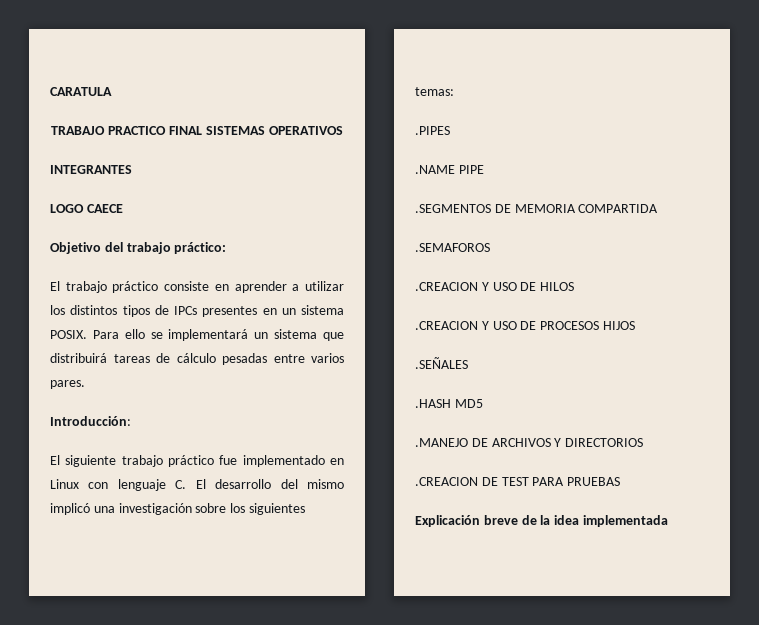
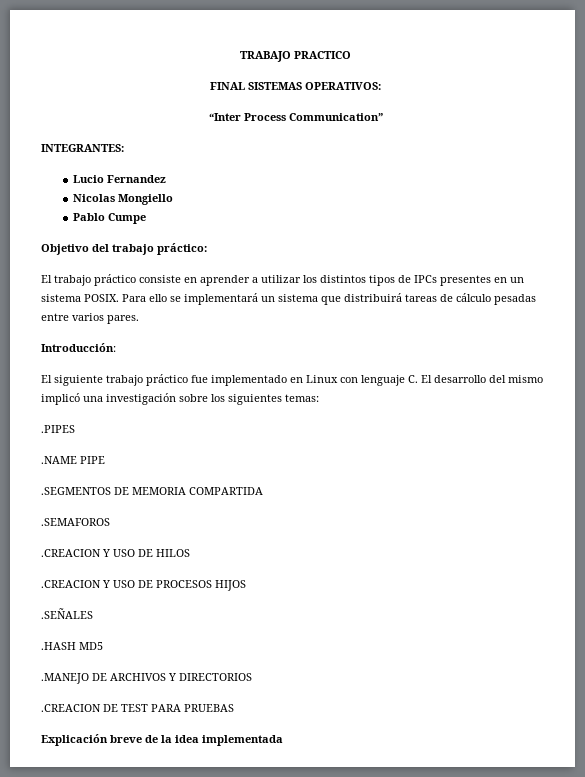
[50,87,112,96] CARATULA // -> (240, 56) none
(167, 130) none -> (351, 55) //
[268,126,343,135] [50,165,132,174] [50,204,123,213] OPERATIVOS // INTEGRANTES // LOGO CAECE -> [305,82,381,90] [208,113,383,121] [41,144,124,152] [72,175,166,183] [72,194,173,205] [72,213,146,224] OPERATIVOS: // “Inter Process Communication” // INTEGRANTES: // Lucio Fernandez // Nicolas Mongiello // Pablo Cumpe

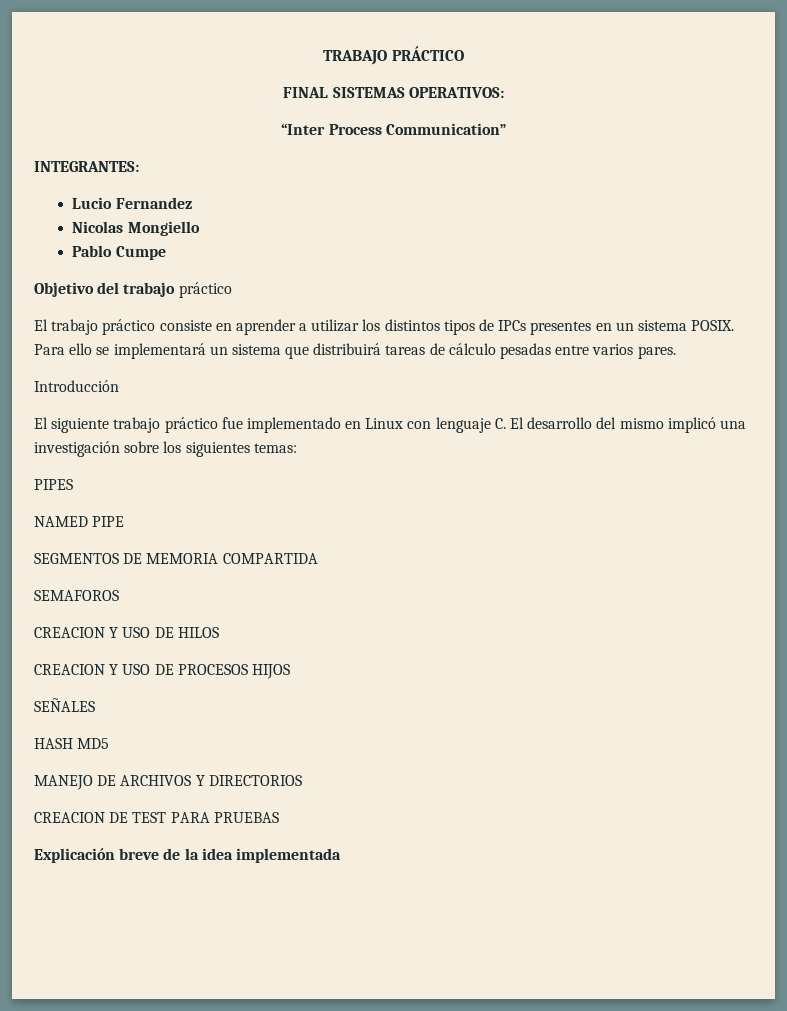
[294,51,351,59] PRACTICO -> [391,46,464,61] PRÁCTICO
[157,243,207,255] práctico: -> [178,282,232,298] práctico
[41,343,116,352] Introducción: -> [34,380,119,392] Introducción
[41,425,75,433] [41,456,77,464] .PIPES // .NAME -> [34,479,73,490] [34,516,88,527] PIPES // NAMED
[41,487,111,495] .SEGMENTOS -> [34,553,119,564] SEGMENTOS
[41,518,110,526] [41,549,101,557] .SEMAFOROS // .CREACION -> [34,590,119,601] [34,627,105,638] SEMAFOROS // CREACION
[41,580,101,588] .CREACION -> [34,664,105,675] CREACION
[41,608,93,619] [41,642,76,650] .SEÑALES // .HASH -> [34,698,95,712] [34,738,73,749] SEÑALES // HASH
[41,673,89,684] .MANEJO -> [34,775,93,790] MANEJO
[41,704,101,712] .CREACION -> [34,812,105,823] CREACION

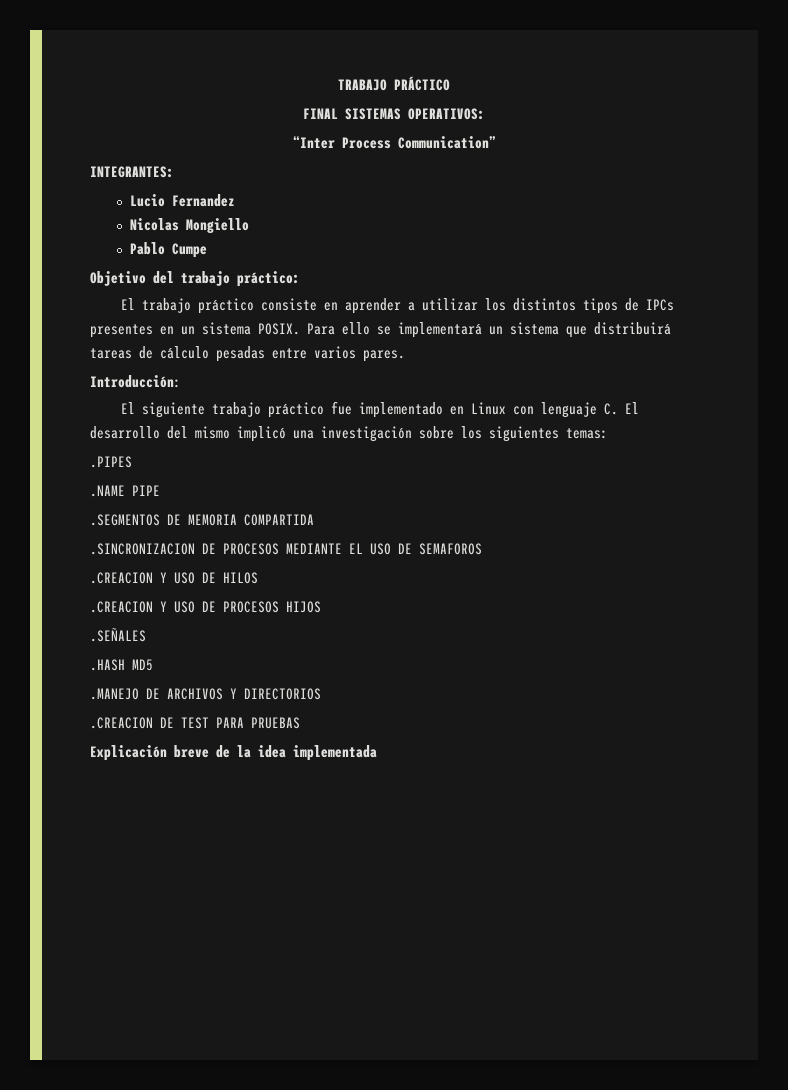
[178,282,232,298] práctico -> [237,271,300,287] práctico:
[34,380,119,392] Introducción -> [90,375,181,388] Introducción:
[34,479,73,490] [34,516,88,527] PIPES // NAMED -> [90,456,132,468] [90,485,125,497] .PIPES // .NAME
[34,553,119,564] SEGMENTOS -> [90,514,160,526] .SEGMENTOS
(318, 558) none -> [90,543,412,555] .SINCRONIZACION DE PROCESOS MEDIANTE EL USO DE
[34,627,105,638] CREACION -> [90,572,153,584] .CREACION
[34,664,105,675] CREACION -> [90,601,153,613] .CREACION
[34,698,95,712] [34,738,73,749] SEÑALES // HASH -> [90,627,146,642] [90,659,125,671] .SEÑALES // .HASH
[34,775,93,790] MANEJO -> [90,688,139,700] .MANEJO
[34,812,105,823] CREACION -> [90,717,153,729] .CREACION

